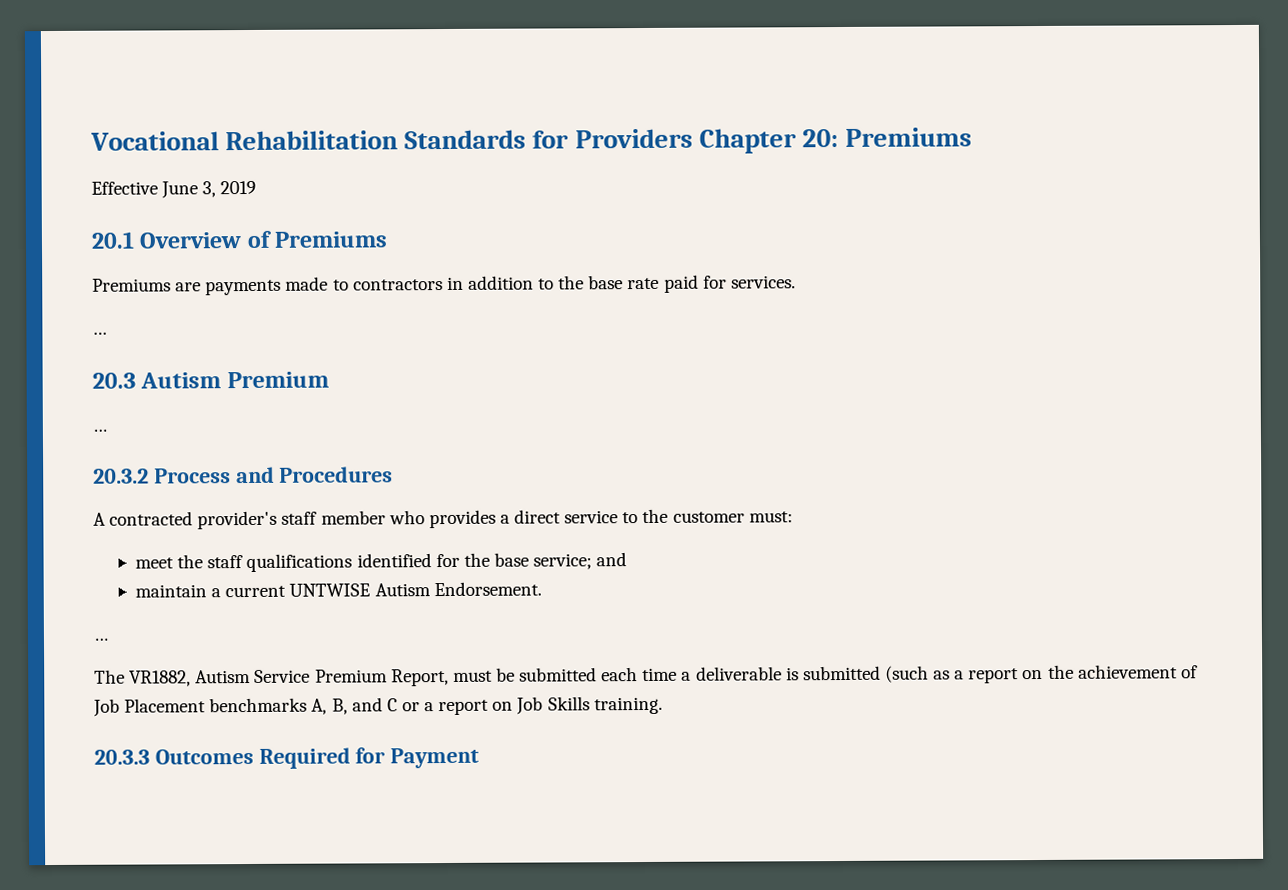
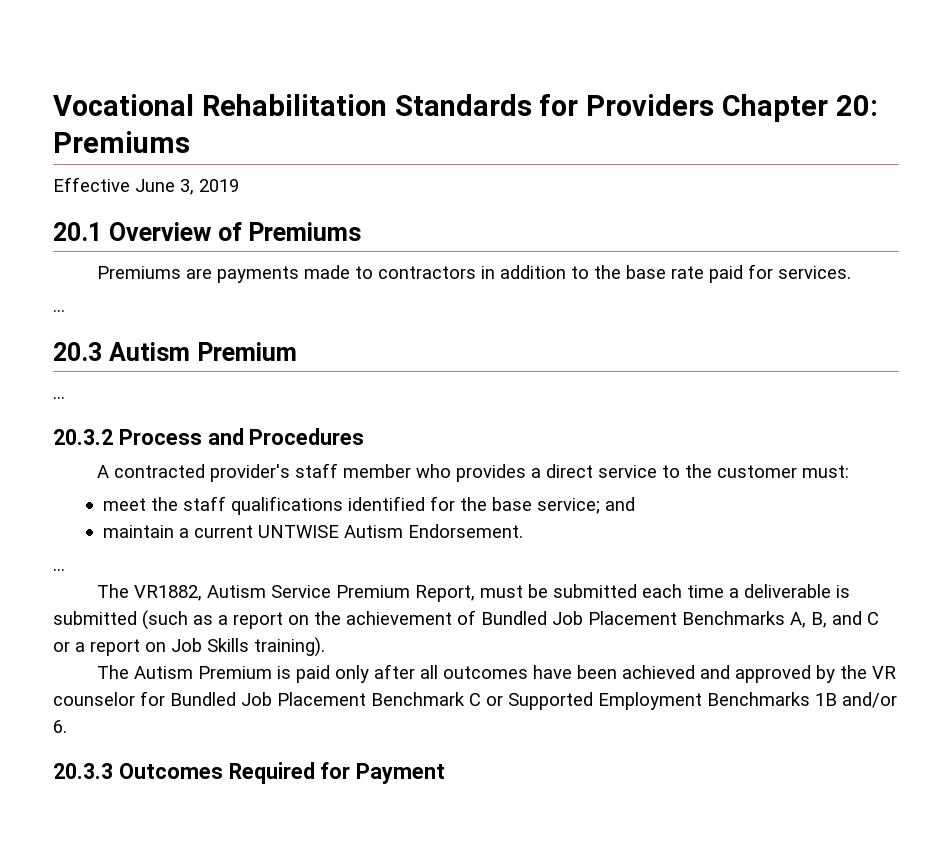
[93,697,308,717] Job Placement benchmarks -> [481,611,785,625] Bundled Job Placement Benchmarks
[593,696,663,715] training. -> [254,637,325,657] [96,664,896,683] [53,691,897,710] [53,720,67,733] training). // The Autism Premium is paid only after all outcomes have been achieved and approved by the VR counselor for Bundled Job Placement Benchmark C or Supported Employment Benchmarks 1B and/or 6.

